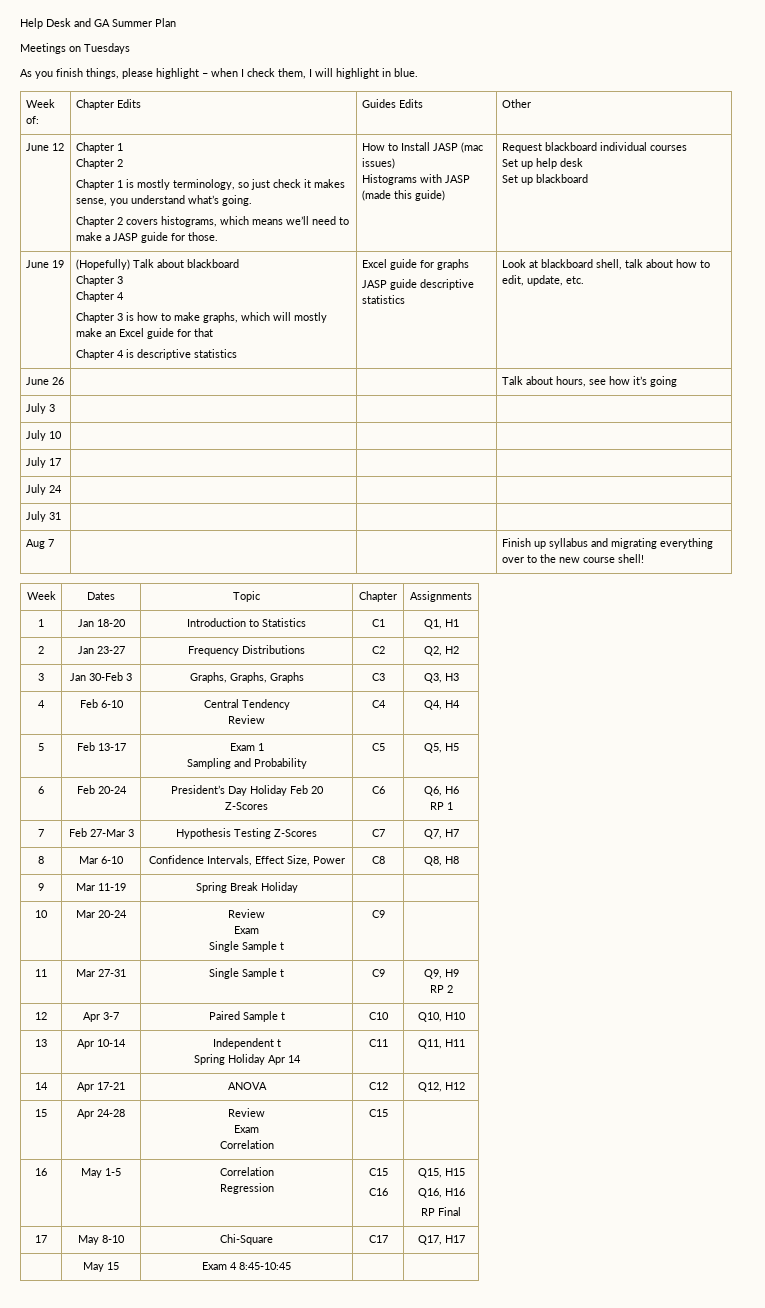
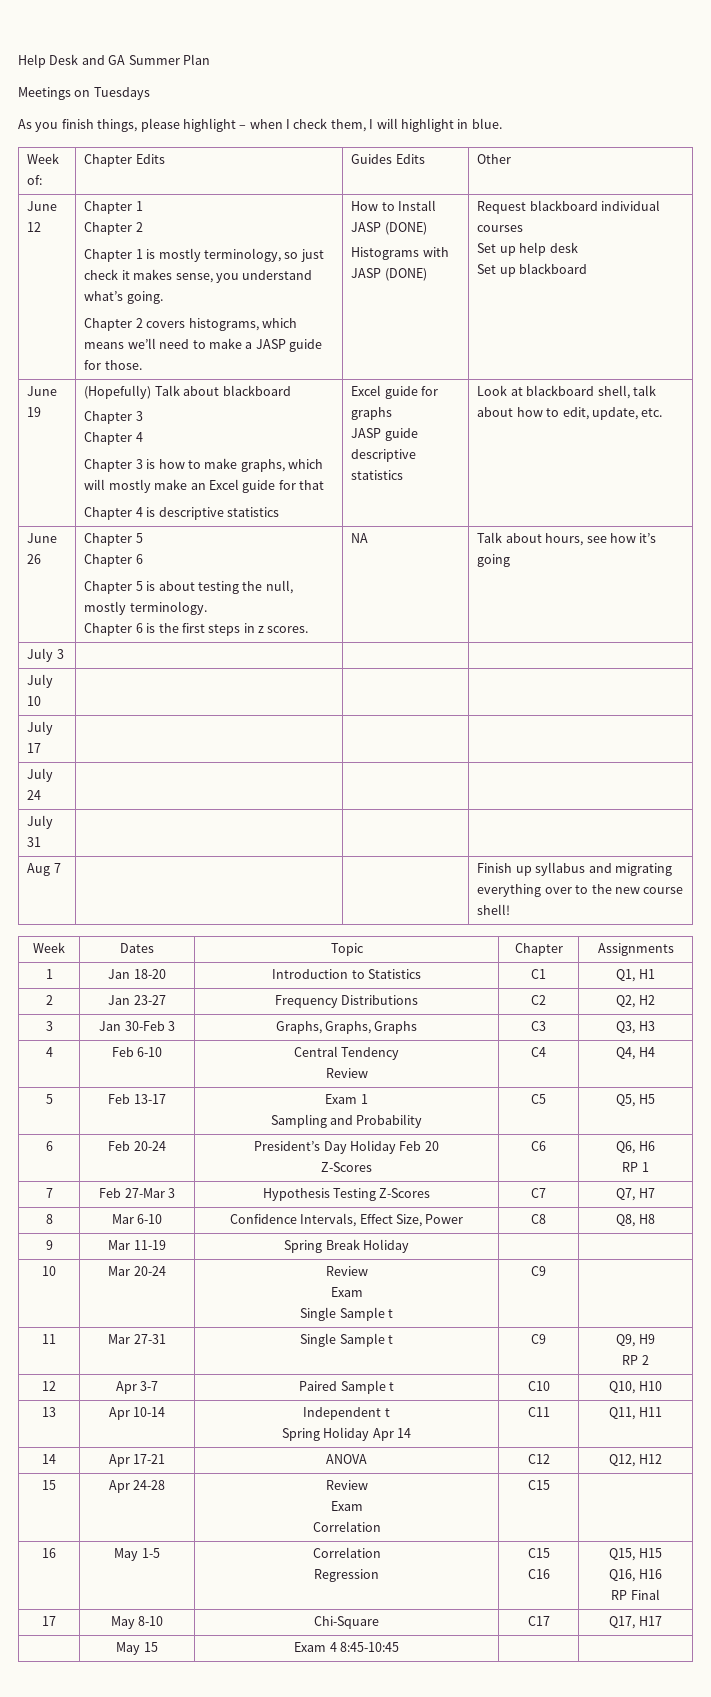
[460,142,483,153] [361,158,395,169] (mac issues) -> [384,222,427,235] (DONE)
[361,190,445,201] (made this guide) -> [384,268,427,281] (DONE)
(64, 381) | -> [84,533,143,546] [84,554,143,567] [84,580,293,594] [84,601,207,615] [84,623,309,636] [351,533,369,543] Chapter 5 // Chapter 6 // Chapter 5 is about testing the null, mostly terminology. // Chapter 6 is the first steps in z scores. | NA

